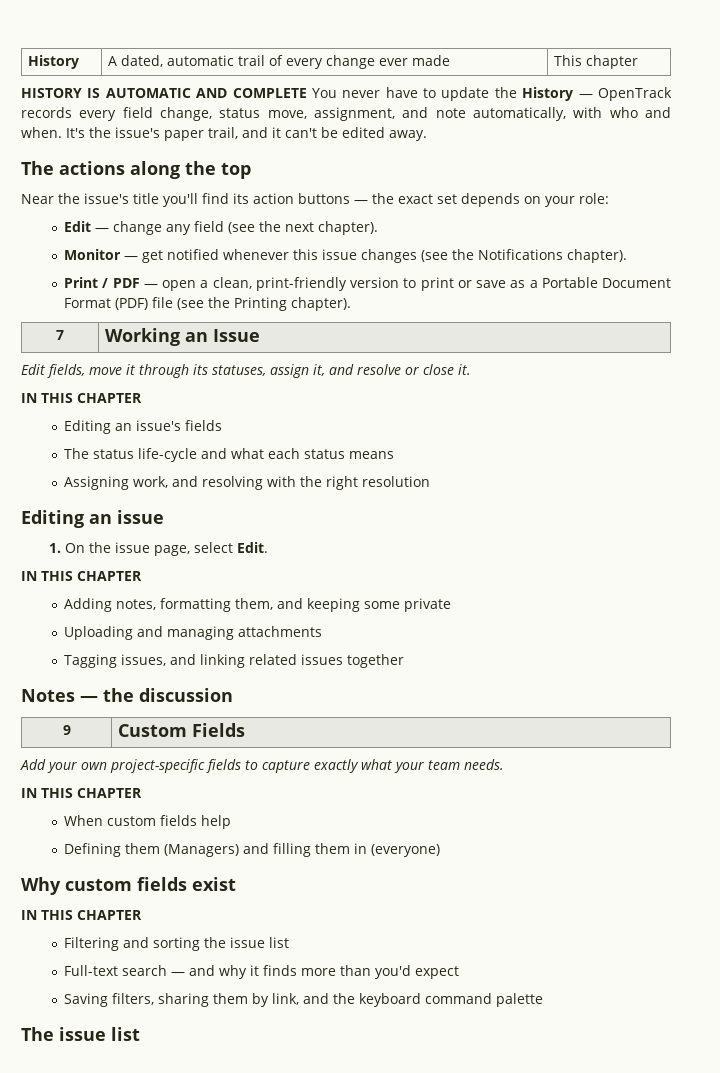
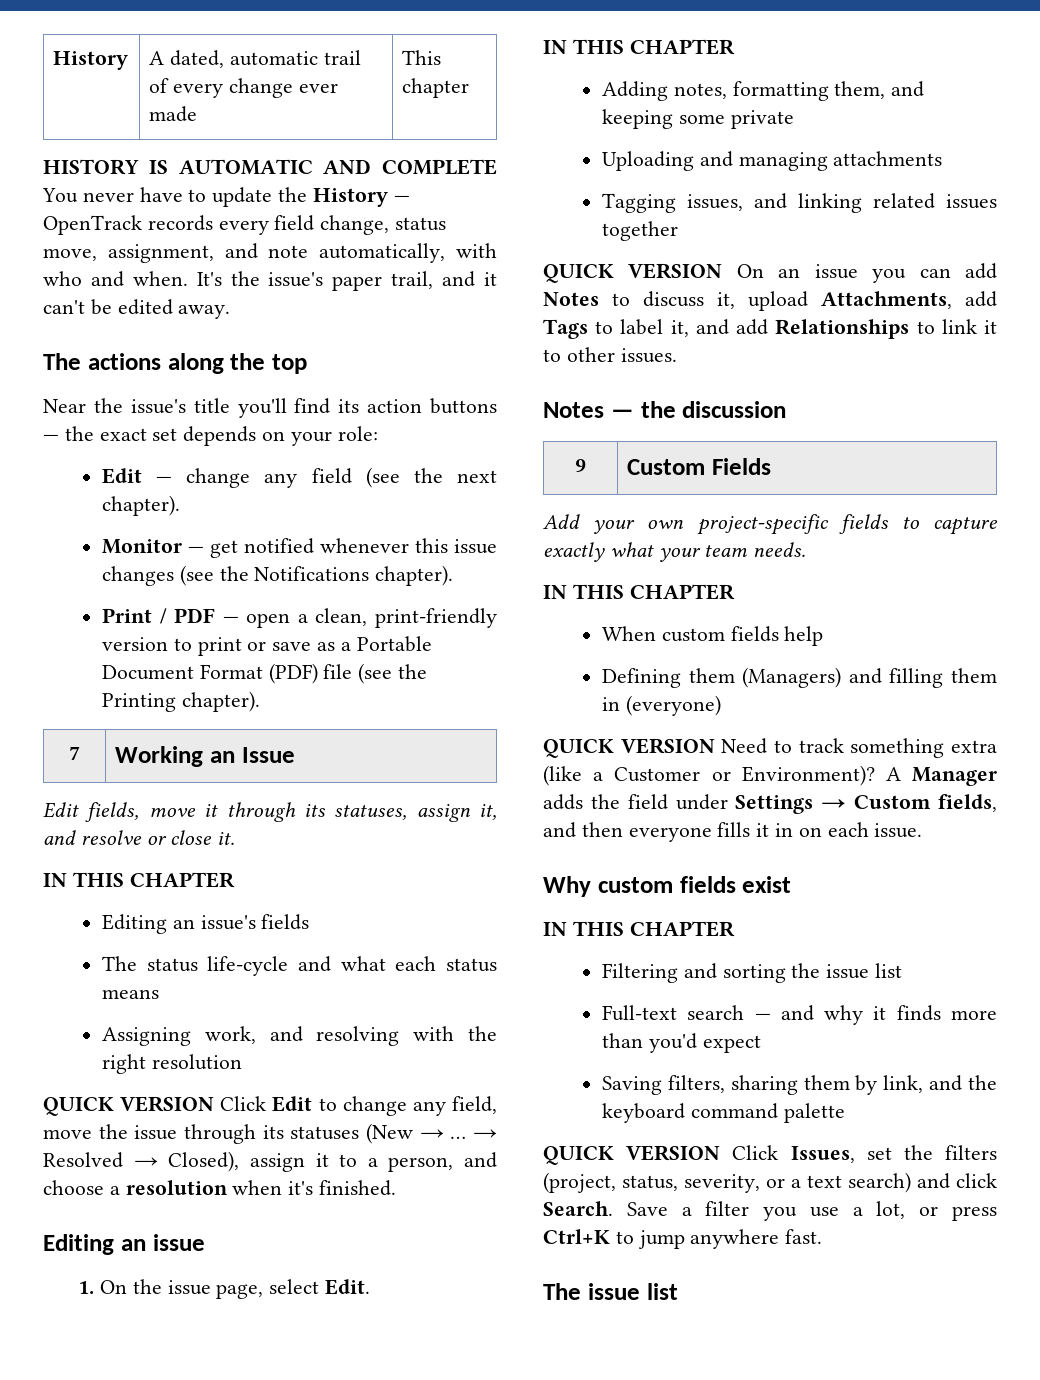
(431, 481) none -> [43,1096,498,1116] [43,1123,497,1144] [43,1151,497,1172] [43,1180,397,1196] // QUICK VERSION Click Edit to change any field, move the issue through its statuses (New → … → Resolved → Closed), assign it to a person, and choose a resolution when it's finished.
(405, 661) none -> [543,263,998,283] [543,291,997,311] [543,319,997,339] [543,347,677,363] // QUICK VERSION On an issue you can add Notes to discuss it, upload Attachments, add Tags to label it, and add Relationships to link it to other issues.
(441, 850) none -> [543,738,997,758] [543,765,997,786] [543,794,997,814] [543,822,923,842] // QUICK VERSION Need to track something extra (like a Customer or Environment)? A Manager adds the field under Settings → Custom fields, and then everyone fills it in on each issue.
(544, 1000) none -> [543,1145,997,1165] [543,1172,997,1193] [543,1201,997,1221] [543,1229,823,1249] // QUICK VERSION Click Issues, set the filters (project, status, severity, or a text search) and click Search. Save a filter you use a lot, or press Ctrl+K to jump anywhere fast.

